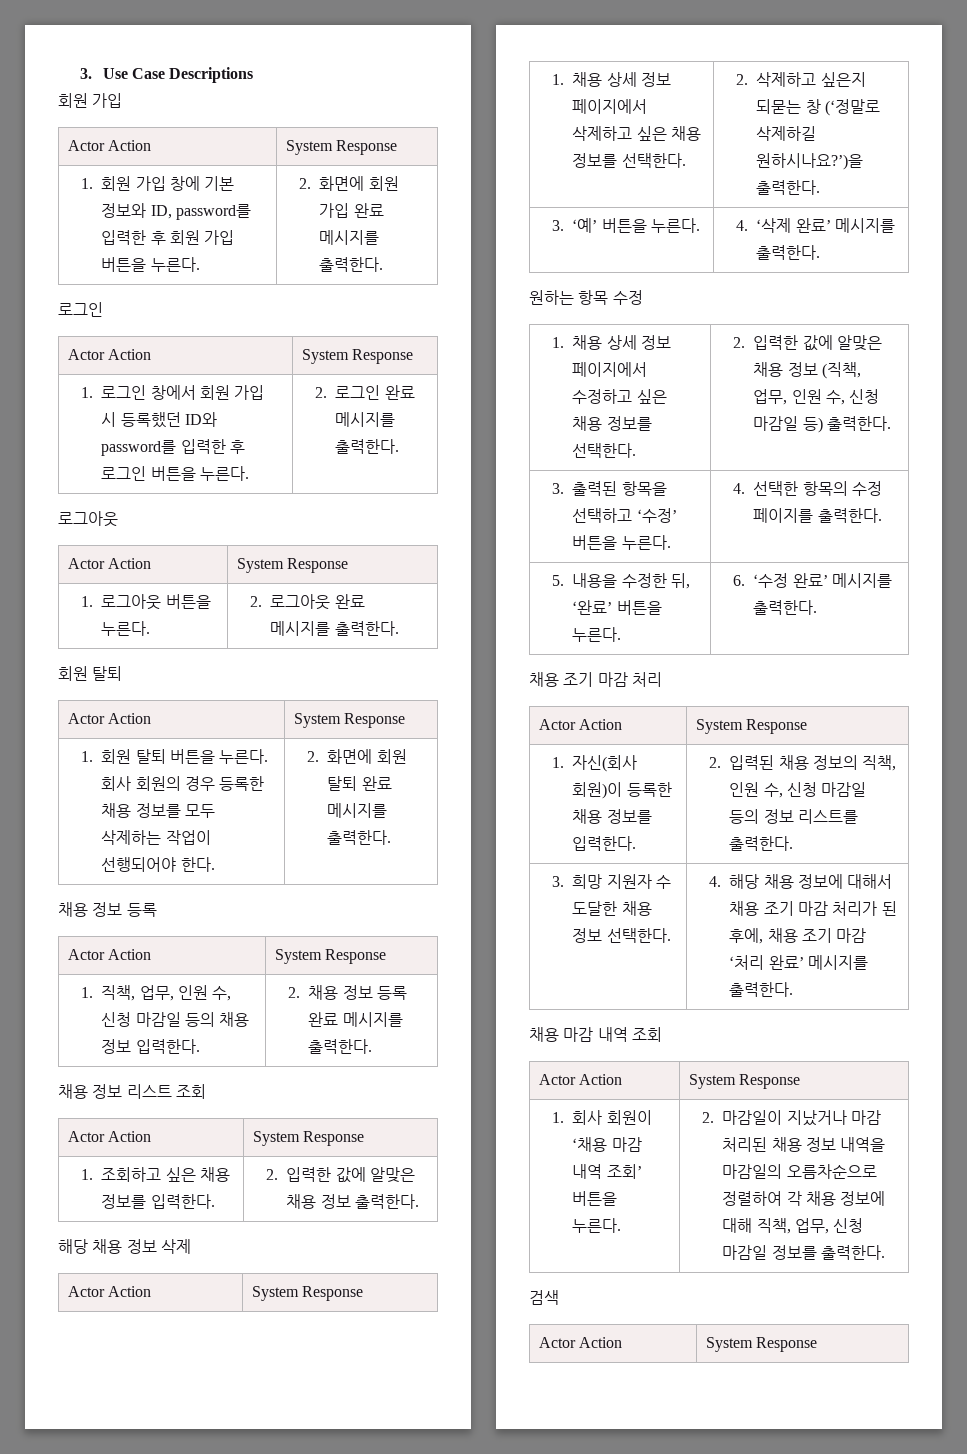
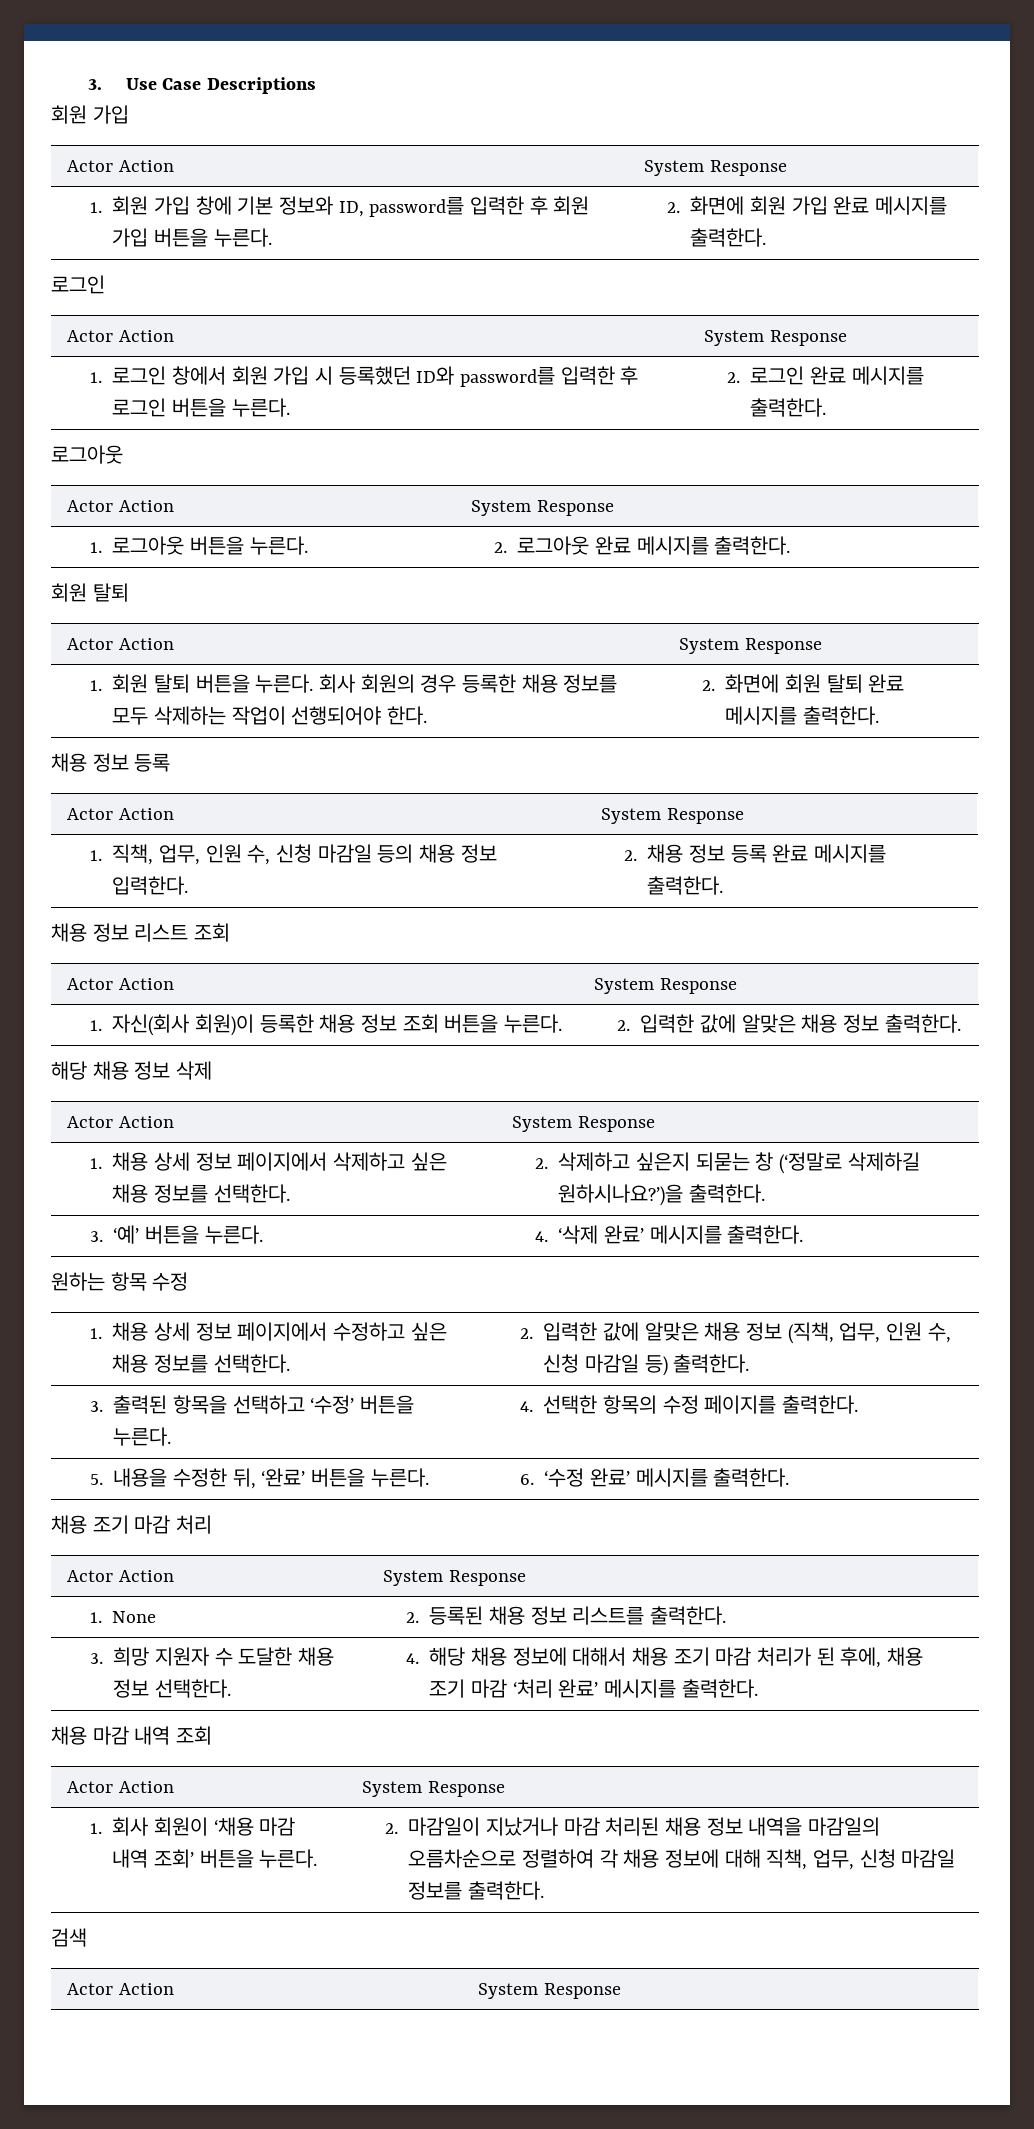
[101,1167,231,1182] [101,1194,215,1209] 조회하고 싶은 채용 정보를 입력한다. -> [112,1014,562,1036] 자신(회사 회원)이 등록한 채용 정보 조회 버튼을 누른다.
[572,755,638,772] [572,782,672,799] [572,809,652,824] [572,836,637,851] [709,755,897,771] [729,782,867,798] [729,809,760,824] 자신(회사 회원)이 등록한 채용 정보를 입력한다. | 2. 입력된 채용 정보의 직책, 인원 수, 신청 마감일 등의 -> [112,1611,157,1623] [405,1606,525,1625] None | 2. 등록된 채용

